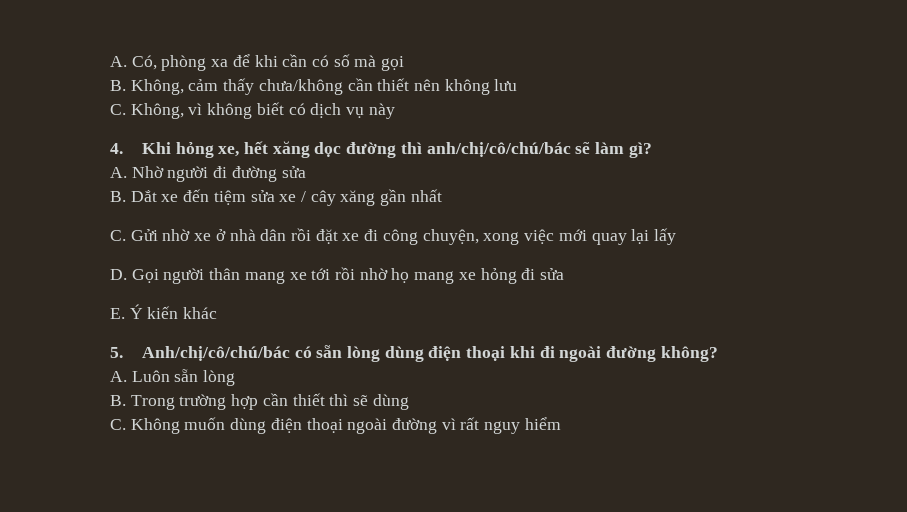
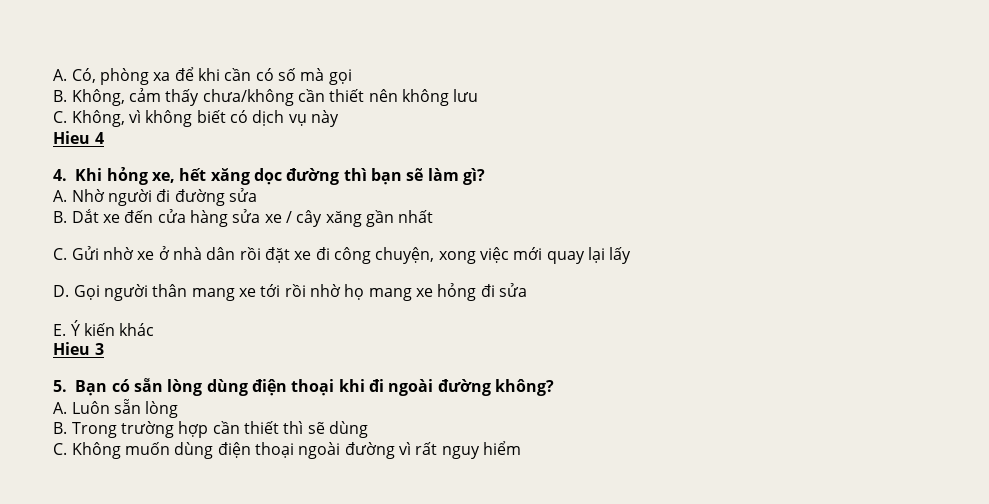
(395, 111) none -> [53,131,104,144] // Hieu 4
[426,142,571,157] anh/chị/cô/chú/bác -> [371,168,403,185] bạn
[213,190,246,205] tiệm -> [157,209,229,227] cửa hàng
(218, 313) none -> [53,342,104,355] // Hieu 3
[141,346,290,361] Anh/chị/cô/chú/bác -> [75,380,108,396] Bạn

